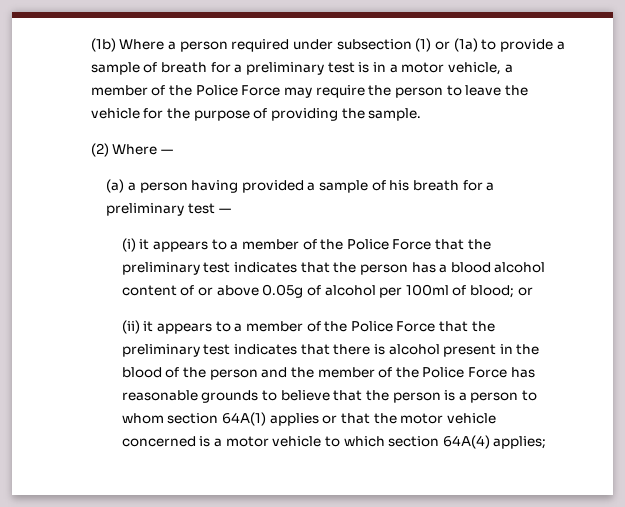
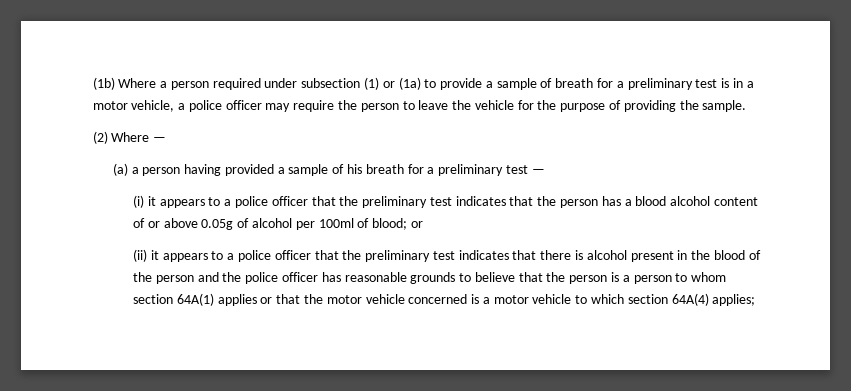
[90,85,281,96] member of the Police Force -> [188,100,262,112] police officer
[241,239,432,250] member of the Police Force -> [234,196,308,208] police officer
[245,321,436,332] member of the Police Force -> [237,250,311,262] police officer
[317,367,508,378] member of the Police Force -> [245,272,318,284] police officer

